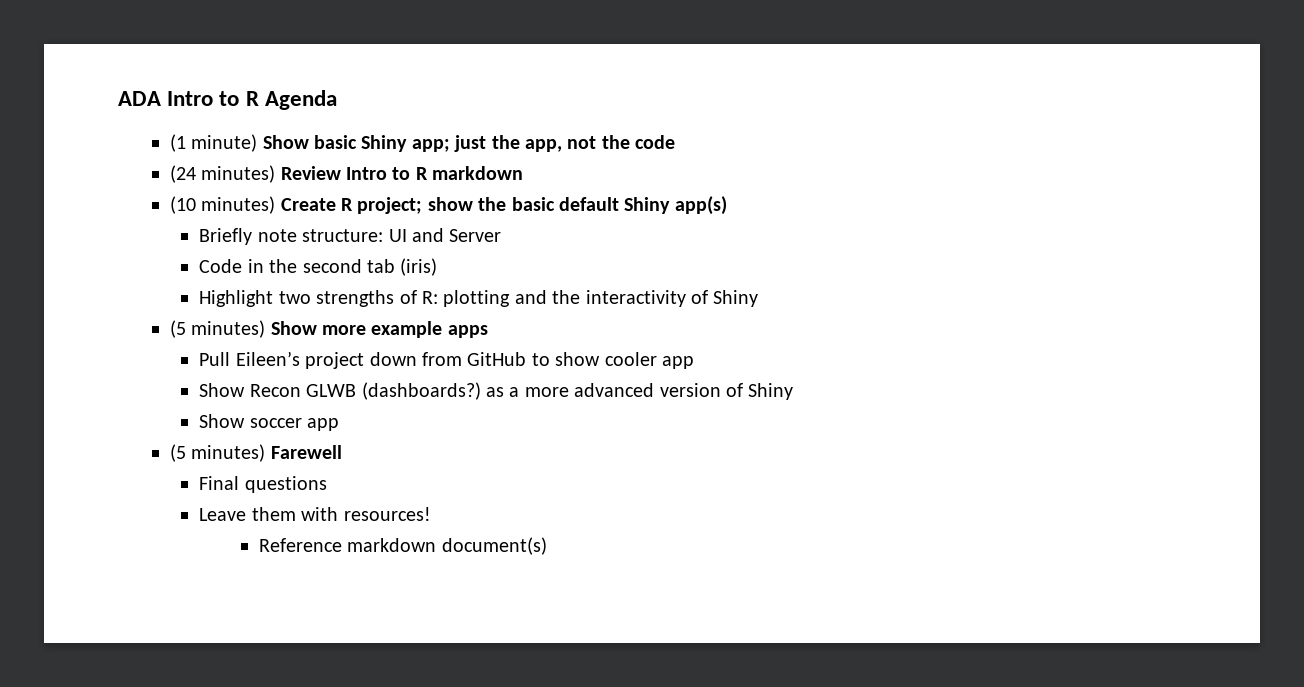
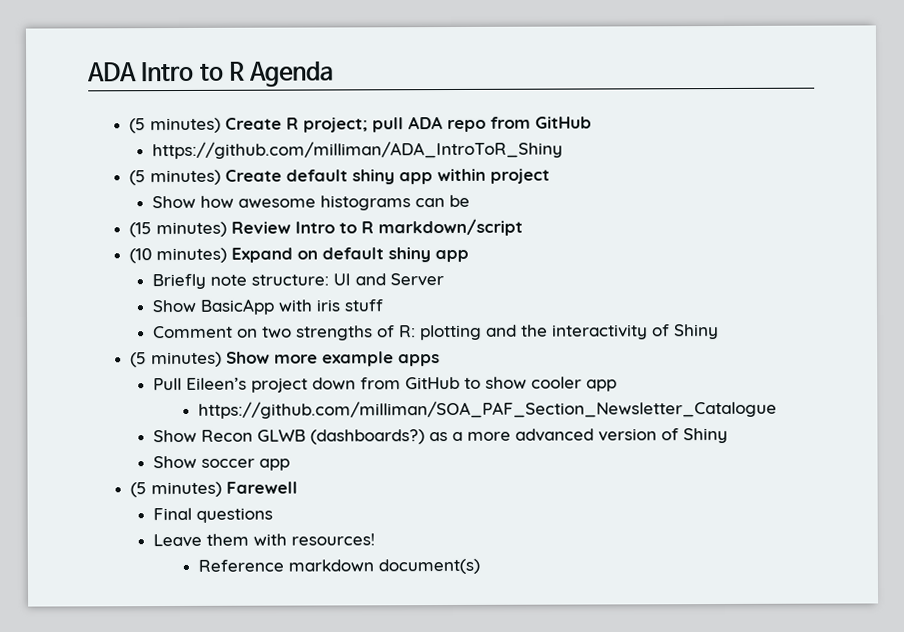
[169,134,676,152] [169,165,196,183] (1 minute) Show basic Shiny app; just the app, not the code // (24 -> [129,116,593,134] [151,140,563,160] [129,168,551,186] [151,194,470,211] [129,222,153,238] (5 minutes) Create R project; pull ADA repo from GitHub // https://github.com/milliman/ADA_IntroToR_Shiny // (5 minutes) Create default shiny app within project // Show how awesome histograms can be // (15
[432,166,524,180] markdown -> [378,218,524,237] markdown/script
[280,196,727,215] Create R project; show the basic default Shiny app(s) -> [231,247,470,263] Expand on default shiny app
[199,258,438,276] [199,290,274,307] Code in the second tab (iris) // Highlight -> [151,298,383,315] [152,325,258,339] Show BasicApp with iris stuff // Comment on
(695, 362) none -> [198,399,778,419] // https://github.com/milliman/SOA_PAF_Section_Newsletter_Catalogue

